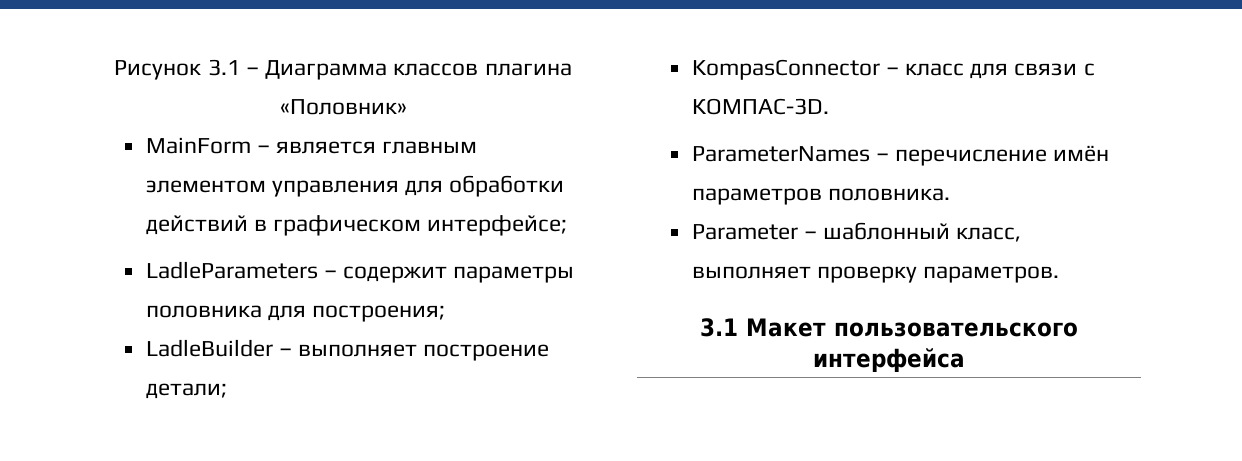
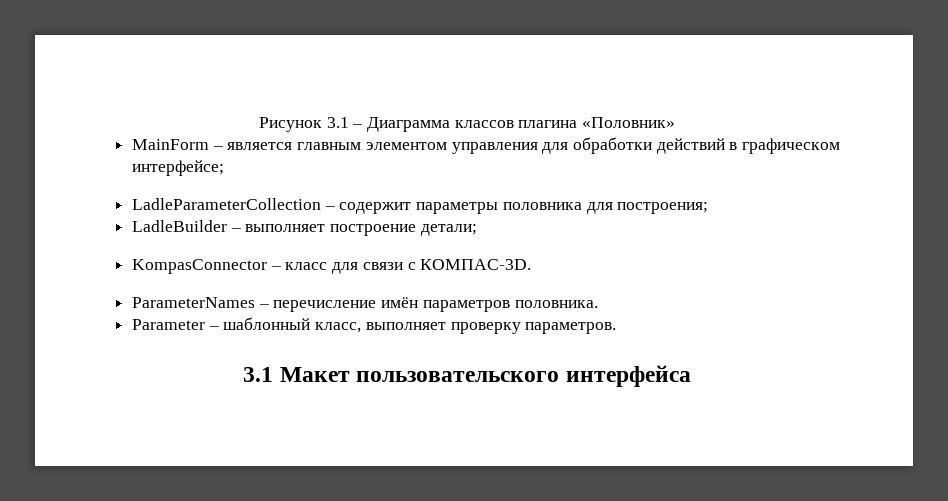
[145,261,318,279] LadleParameters -> [131,198,321,210] LadleParameterCollection

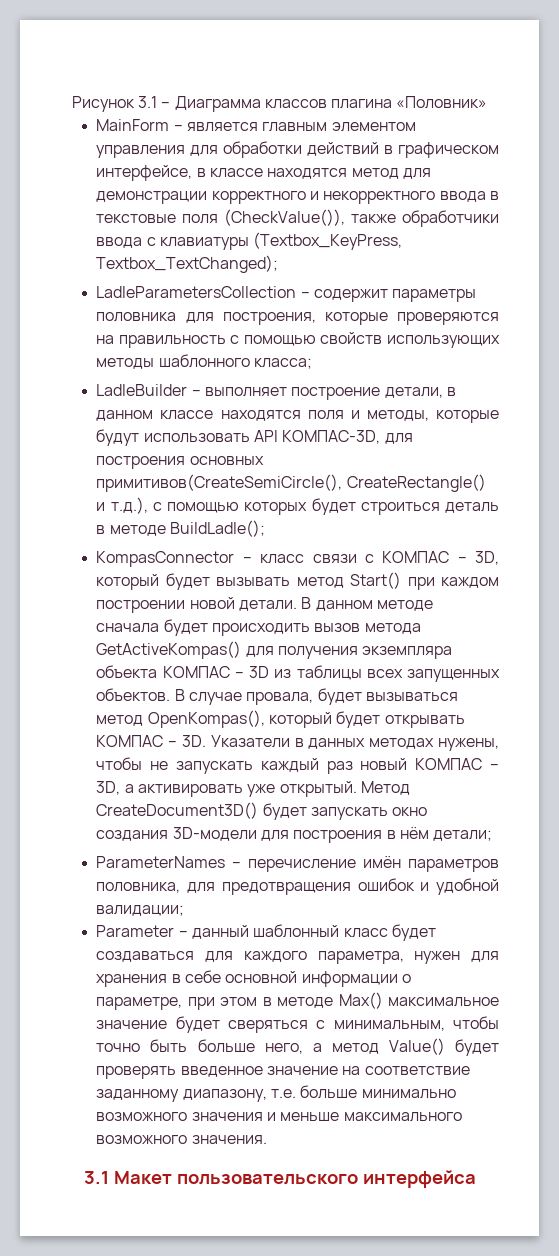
[131,160,224,176] [131,198,321,210] интерфейсе; // LadleParameterCollection -> [96,165,431,181] [96,191,500,204] [96,209,500,227] [96,232,403,250] [96,255,279,273] [96,286,297,298] интерфейсе, в классе находятся метод для демонстрации корректного и некорректного ввода в текстовые поля (CheckValue()), также обработчики ввода с клавиатуры (Textbox_KeyPress, Textbox_TextChanged); // LadleParametersCollection
[617,202,709,214] [131,220,477,236] построения; // LadleBuilder – выполняет построение детали; -> [222,312,500,325] [96,332,501,348] [96,354,313,369] [96,384,456,400] [96,410,500,423] [96,429,413,446] [96,456,264,469] [96,474,486,492] [96,497,499,515] [96,520,266,537] построения, которые проверяются на правильность с помощью свойств использующих методы шаблонного класса; // LadleBuilder – выполняет построение детали, в данном классе находятся поля и методы, которые будут использовать API КОМПАС-3D, для построения основных примитивов(CreateSemiCircle(), CreateRectangle() и т.д.), с помощью которых будет строиться деталь в методе BuildLadle();
[332,262,359,274] для -> (305, 559) none
[420,259,532,270] КОМПАС-3D. -> [382,551,500,565] [96,572,499,590] [96,597,433,613] [96,619,421,636] [96,641,453,659] [96,665,501,682] [96,688,458,705] [96,710,465,728] [96,735,500,751] [96,757,500,774] [96,781,410,797] [96,802,428,820] [96,827,493,843] КОМПАС – 3D, который будет вызывать метод Start() при каждом построении новой детали. В данном методе сначала будет происходить вызов метода GetActiveKompas() для получения экземпляра объекта КОМПАС – 3D из таблицы всех запущенных объектов. В случае провала, будет вызываться метод OpenKompas(), который будет открывать КОМПАС – 3D. Указатели в данных методах нужены, чтобы не запускать каждый раз новый КОМПАС – 3D, а активировать уже открытый. Метод CreateDocument3D() будет запускать окно создания 3D-модели для построения в нём детали;
[514,300,598,308] [131,317,617,334] половника. // Parameter – шаблонный класс, выполняет проверку параметров. -> [96,878,500,895] [96,905,185,916] [96,924,436,941] [96,951,500,964] [96,970,411,987] [96,992,499,1010] [96,1016,500,1033] [96,1038,500,1056] [96,1066,470,1079] [96,1085,456,1102] [96,1112,462,1122] [96,1135,267,1144] половника, для предотвращения ошибок и удобной валидации; // Parameter – данный шаблонный класс будет создаваться для каждого параметра, нужен для хранения в себе основной информации о параметре, при этом в методе Max() максимальное значение будет сверяться с минимальным, чтобы точно быть больше него, а метод Value() будет проверять введенное значение на соответствие заданному диапазону, т.е. больше минимально возможного значения и меньше максимального возможного значения.

